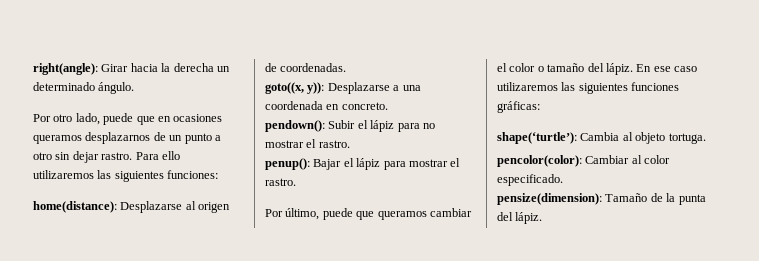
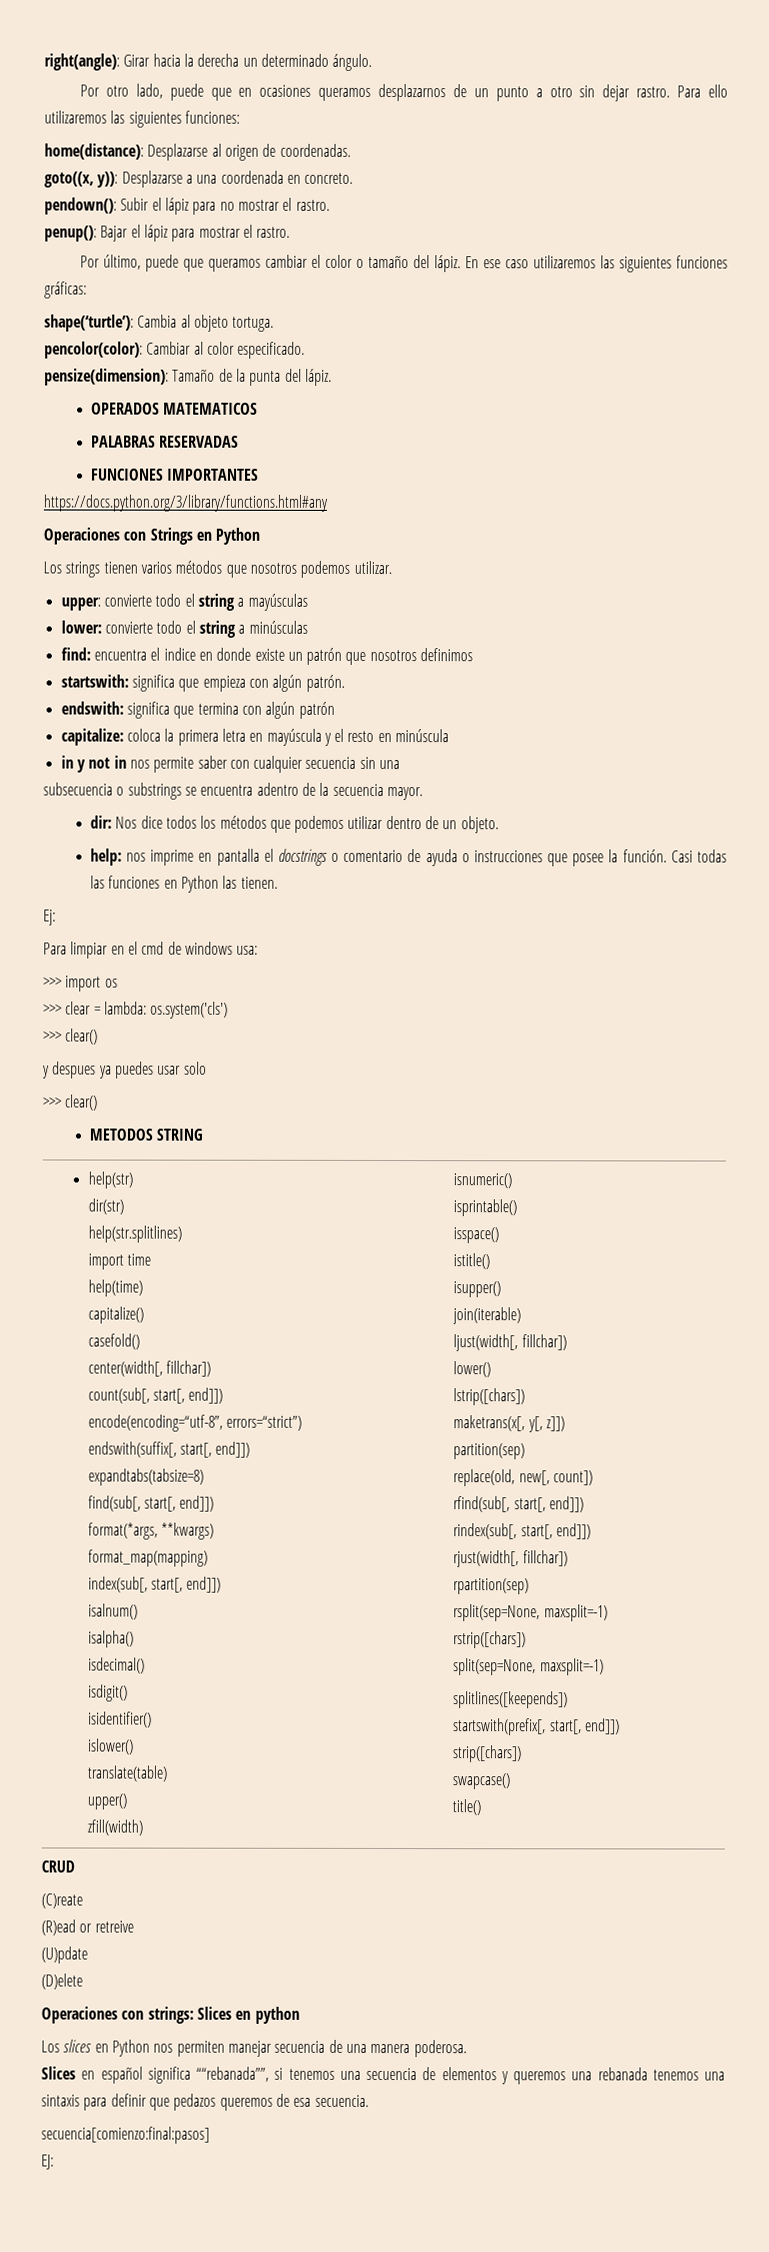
(543, 218) none -> [90,402,259,415] [90,435,240,448] [90,468,260,481] [43,494,328,512] [43,527,261,545] [43,560,392,578] [60,593,308,611] [60,620,308,638] [60,647,474,665] [60,674,345,692] [60,701,335,719] [60,728,450,746] [60,755,401,773] [43,782,423,801] [89,815,499,834] [89,848,727,867] [89,875,278,893] [43,909,56,926] [43,941,259,959] [43,975,118,992] [43,1001,229,1019] [43,1028,99,1045] [42,1061,207,1079] [43,1094,99,1111] [88,1128,204,1141] [87,1171,133,1189] [87,1198,124,1215] [87,1225,182,1243] [87,1253,151,1270] [87,1279,143,1297] [87,1306,144,1324] [87,1333,140,1350] [87,1360,211,1377] [87,1387,224,1404] [87,1414,302,1432] [87,1441,251,1458] [87,1468,204,1486] [87,1495,215,1512] [87,1522,214,1540] [87,1549,208,1567] [87,1576,222,1593] [87,1603,138,1620] [87,1630,134,1648] [87,1657,145,1674] [87,1684,128,1702] [87,1711,152,1728] [87,1738,134,1755] [86,1765,167,1782] [86,1793,127,1810] [86,1819,143,1836] [453,1173,513,1189] [453,1199,518,1217] [453,1227,500,1244] [453,1253,491,1270] [453,1281,502,1298] [452,1307,522,1325] [453,1334,567,1352] [453,1361,492,1378] [453,1388,526,1406] [453,1415,566,1433] [453,1443,526,1460] [453,1469,594,1487] [453,1496,585,1513] [453,1523,592,1540] [453,1550,568,1568] [453,1578,530,1595] [453,1604,608,1622] [453,1631,527,1649] [453,1658,604,1676] [453,1691,569,1709] [453,1718,621,1736] [453,1745,523,1763] [452,1773,511,1790] [452,1799,482,1816] [41,1860,75,1873] [41,1893,83,1909] [41,1919,134,1936] [41,1946,88,1964] [41,1973,83,1990] [41,2006,300,2024] [41,2039,467,2058] [41,2066,725,2085] [41,2093,369,2111] [41,2126,210,2144] [41,2154,54,2170] // OPERADOS MATEMATICOS // PALABRAS RESERVADAS // FUNCIONES IMPORTANTES // https://docs.python.org/3/library/functions.html#any // Operaciones con Strings en Python // Los strings tienen varios métodos que nosotros podemos utilizar. // upper: convierte todo el string a mayúsculas // lower: convierte todo el string a minúsculas // find: encuentra el indice en donde existe un patrón que nosotros definimos // startswith: significa que empieza con algún patrón. // endswith: significa que termina con algún patrón // capitalize: coloca la primera letra en mayúscula y el resto en minúscula // in y not in nos permite saber con cualquier secuencia sin una // subsecuencia o substrings se encuentra adentro de la secuencia mayor. // dir: Nos dice todos los métodos que podemos utilizar dentro de un objeto. // help: nos imprime en pantalla el docstrings o comentario de ayuda o instrucciones que posee la función. Casi todas las funciones en Python las tienen. // Ej: // Para limpiar en el cmd de windows usa: // >>> import os // >>> clear = lambda: os.system('cls') // >>> clear() // y despues ya puedes usar solo // >>> clear() // METODOS STRING // help(str) // dir(str) // help(str.splitlines) // import time // help(time) // capitalize() // casefold() // center(width[, fillchar]) // count(sub[, start[, end]]) // encode(encoding=“utf-8”, errors=“strict”) // endswith(suffix[, start[, end]]) // expandtabs(tabsize=8) // find(sub[, start[, end]]) // format(*args, **kwargs) // format_map(mapping) // index(sub[, start[, end]]) // isalnum() // isalpha() // isdecimal() // isdigit() // isidentifier() // islower() // translate(table) // upper() // zfill(width) | isnumeric() // isprintable() // isspace() // istitle() // isupper() // join(iterable) // ljust(width[, fillchar]) // lower() // lstrip([chars]) // maketrans(x[, y[, z]]) // partition(sep) // replace(old, new[, count]) // rfind(sub[, start[, end]]) // rindex(sub[, start[, end]]) // rjust(width[, fillchar]) // rpartition(sep) // rsplit(sep=None, maxsplit=-1) // rstrip([chars]) // split(sep=None, maxsplit=-1) // splitlines([keepends]) // startswith(prefix[, start[, end]]) // strip([chars]) // swapcase() // title() // CRUD // (C)reate // (R)ead or retreive // (U)pdate // (D)elete // Operaciones con strings: Slices en python // Los slices en Python nos permiten manejar secuencia de una manera poderosa. // Slices en español significa ““rebanada””, si tenemos una secuencia de elementos y queremos una rebanada tenemos una sintaxis para definir que pedazos queremos de esa secuencia. // secuencia[comienzo:final:pasos] // EJ:

